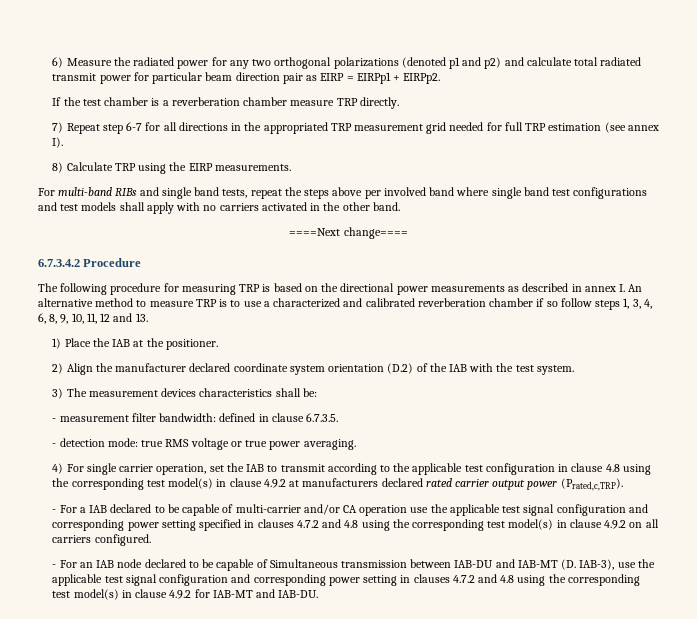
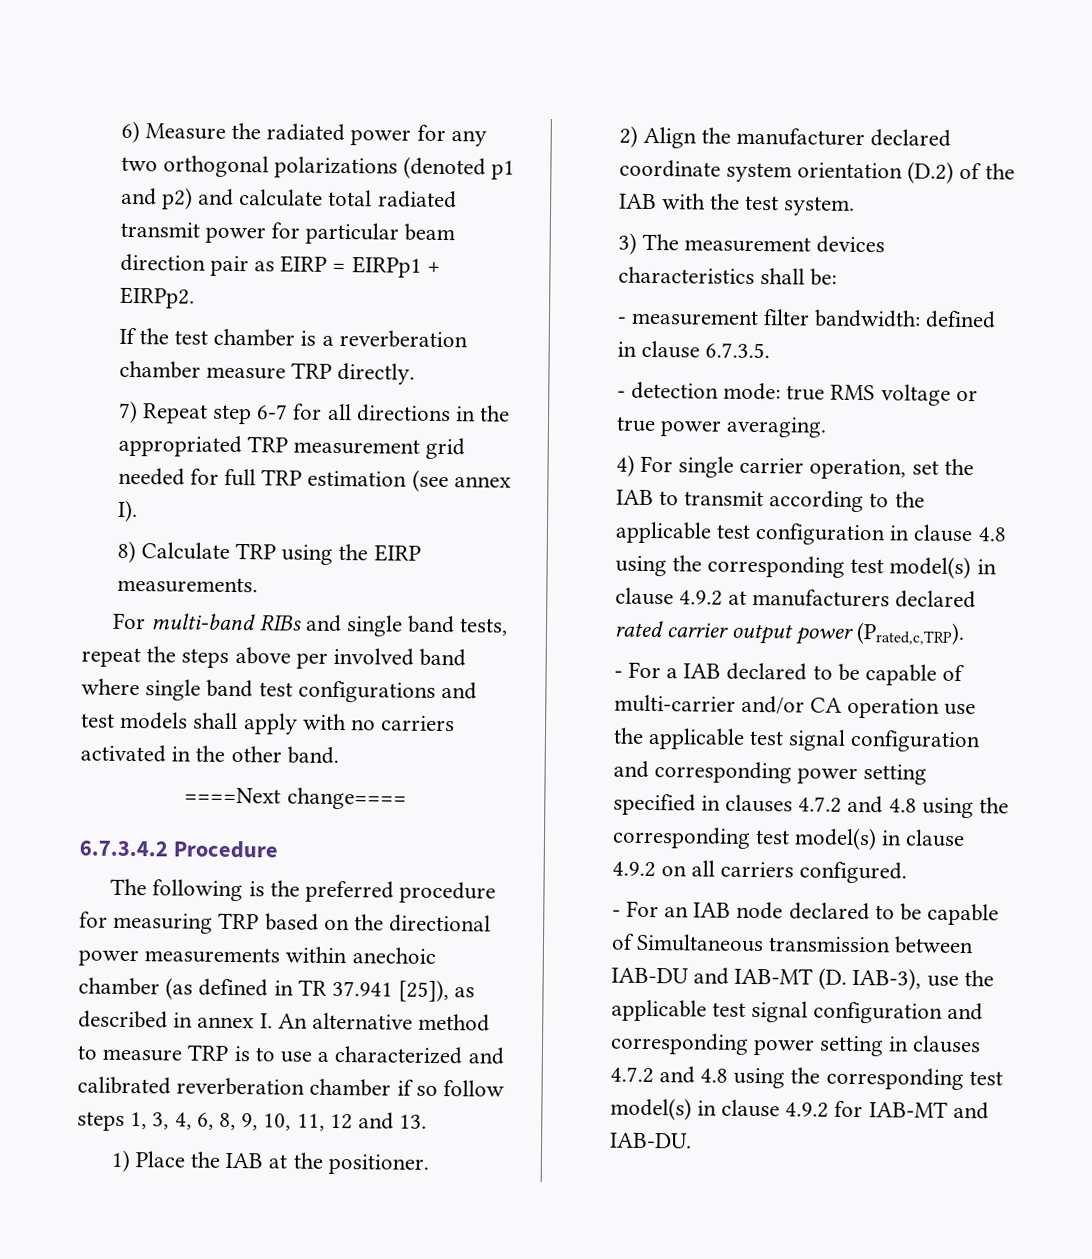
(108, 289) none -> [248,880,394,903] is the preferred
[262,284,271,292] is -> (260, 921) none
(505, 288) none -> [285,946,436,964] [78,977,450,1003] within anechoic chamber (as defined in TR 37.941 [25]),

